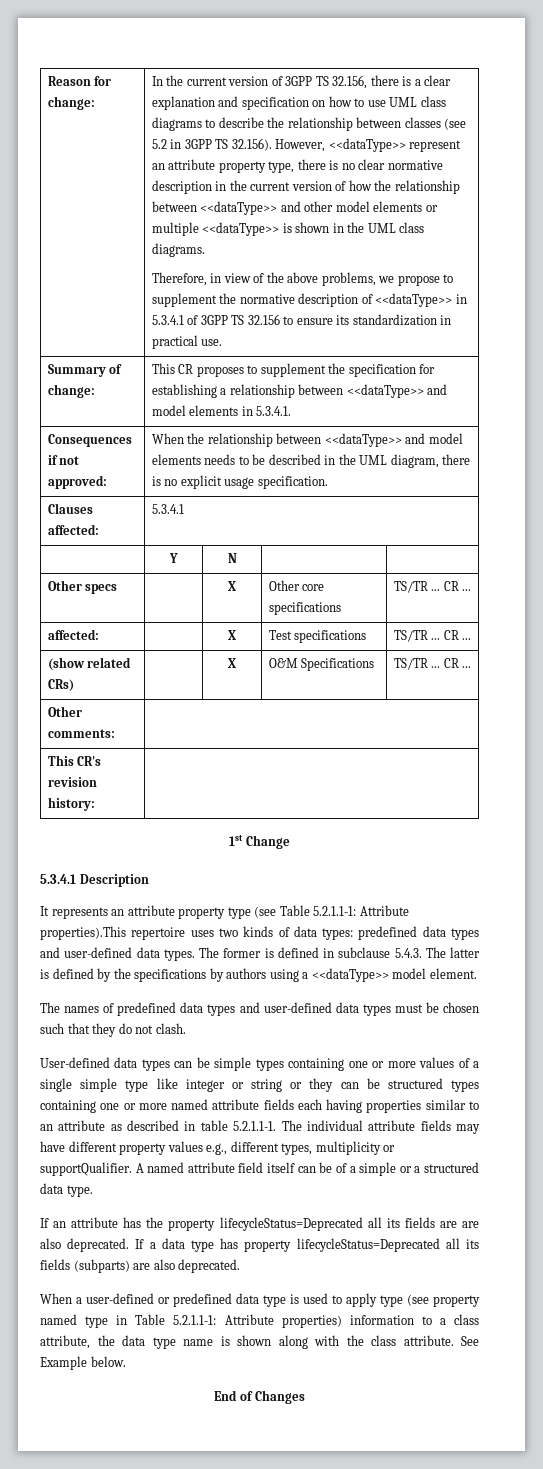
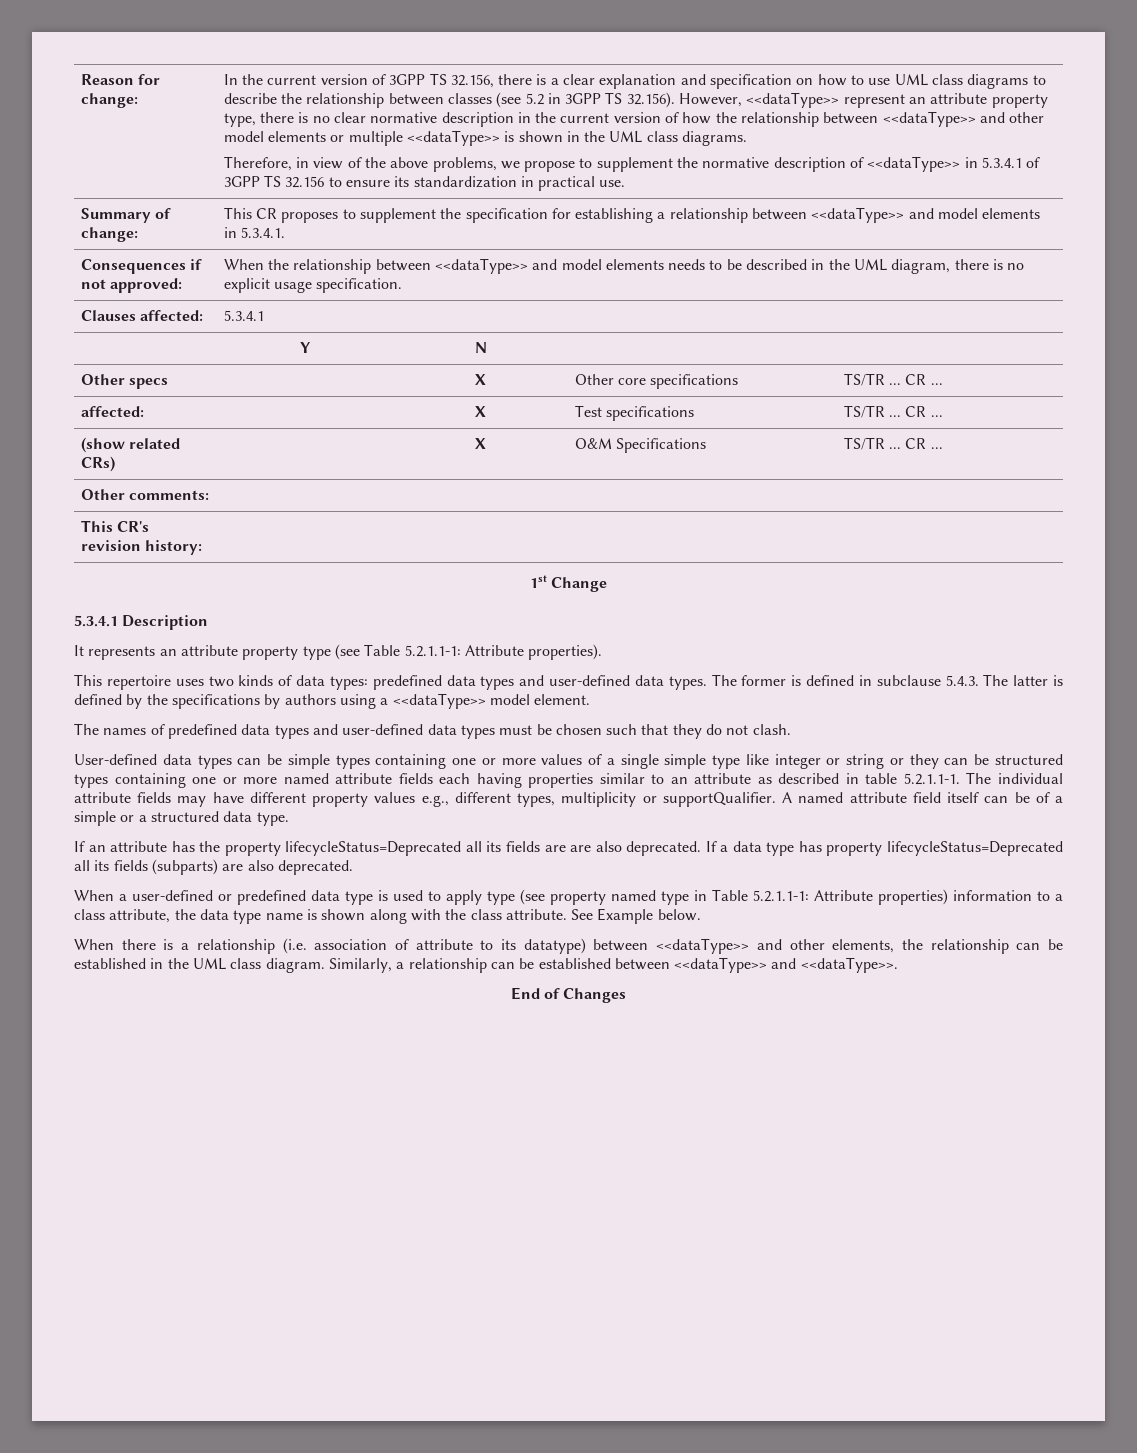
[40,926,126,940] properties).This -> [528,644,603,660] [74,674,102,686] properties). // This
(126, 1361) none -> [74,938,1064,954] [74,957,898,973] // When there is a relationship (i.e. association of attribute to its datatype) between <<dataType>> and other elements, the relationship can be established in the UML class diagram. Similarly, a relationship can be established between <<dataType>> and <<dataType>>.

